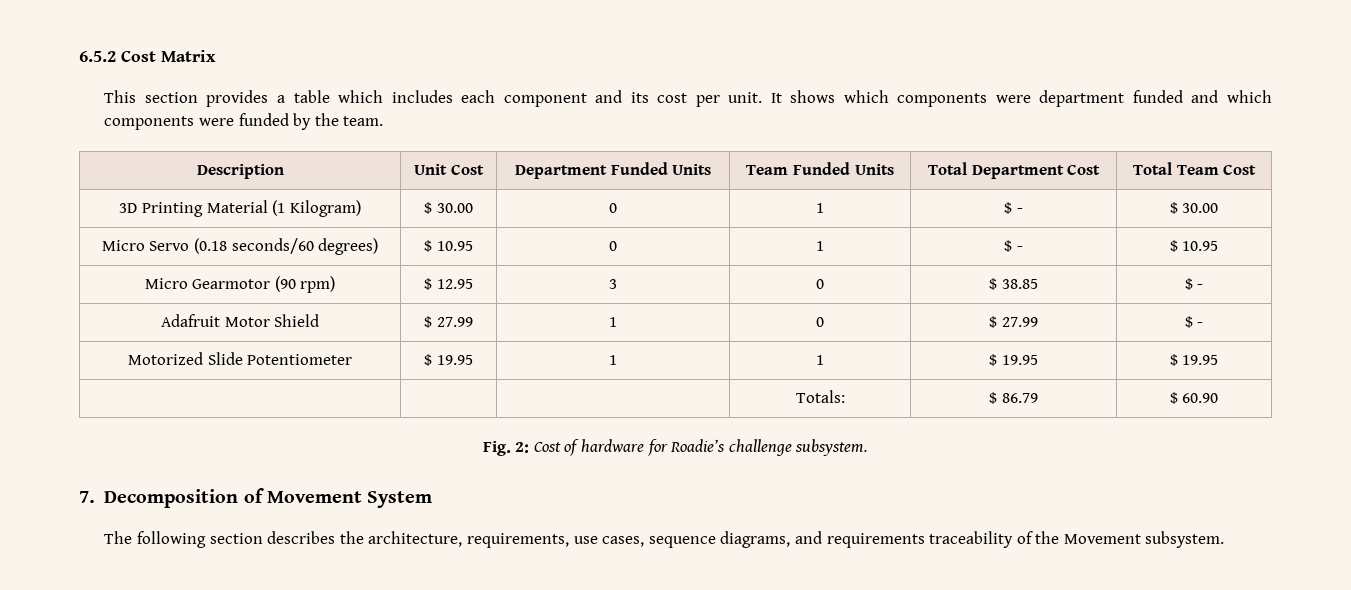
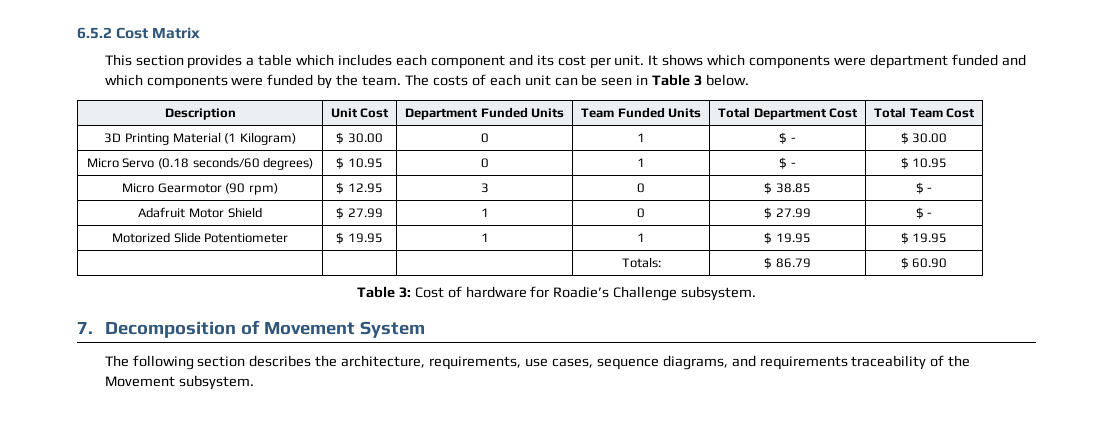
(384, 121) none -> [404,74,750,86] The costs of each unit can be seen in Table 3 below.
[482,441,530,456] Fig. 2: -> [356,286,411,298] Table 3:
[728,439,792,456] challenge -> [613,286,678,301] Challenge

